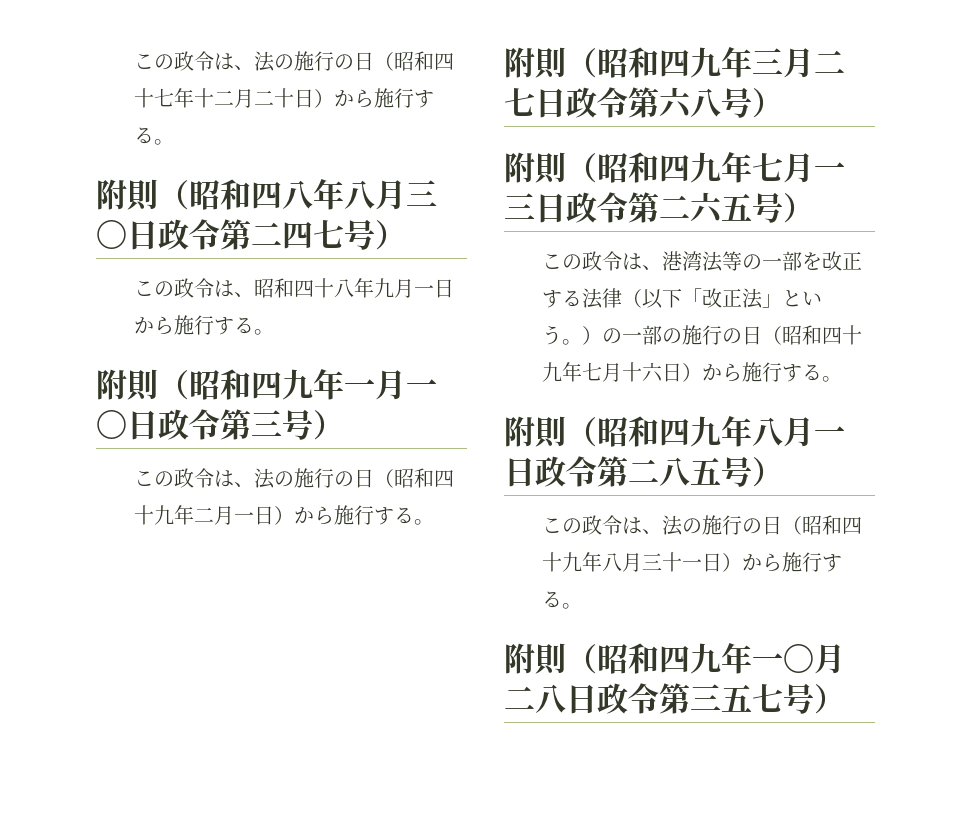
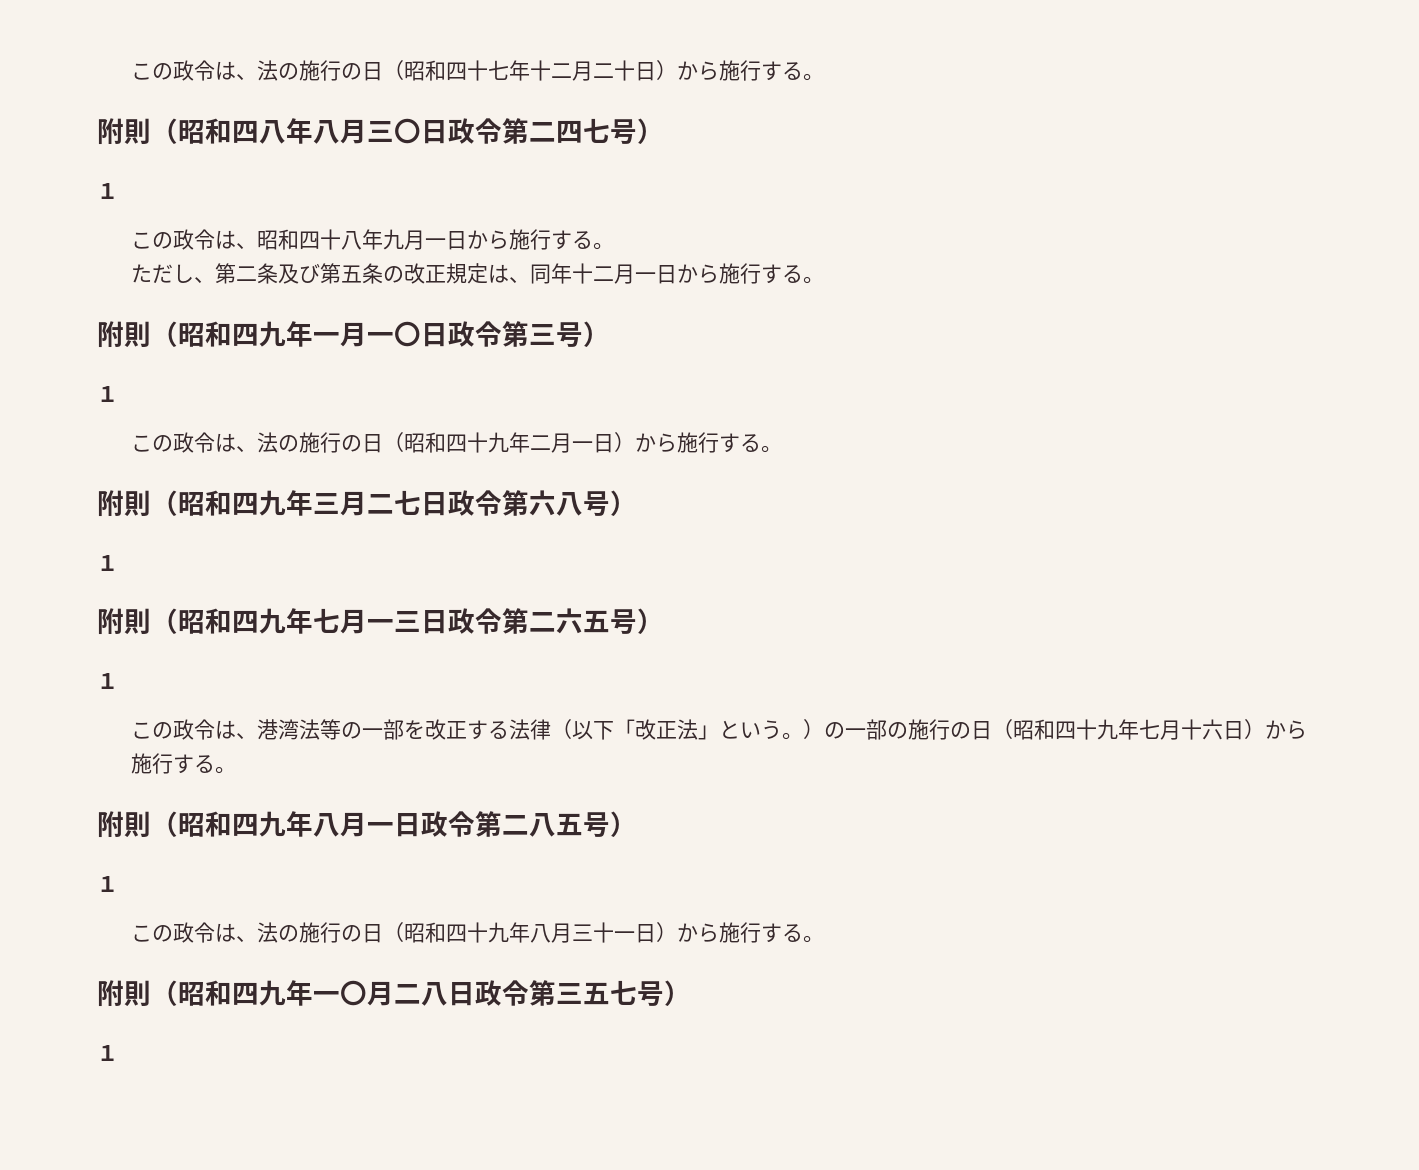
(406, 235) none -> [97,183,118,199] // １
(275, 332) none -> [131,263,825,284] // ただし、第二条及び第五条の改正規定は、同年十二月一日から施行する。
(344, 425) none -> [97,386,118,402] // １
(783, 103) none -> [97,555,118,571] // １
(814, 208) none -> [97,673,118,689] // １
(783, 472) none -> [97,876,118,892] // １
(845, 699) none -> [97,1045,118,1061] // １

